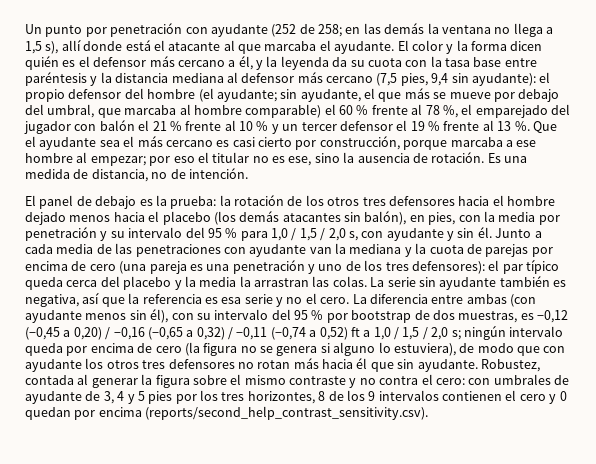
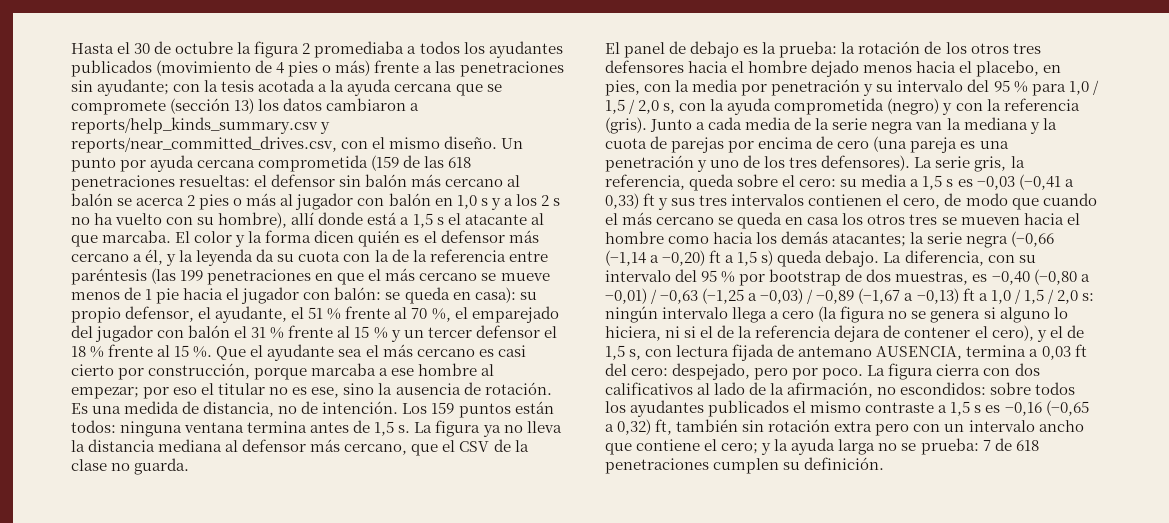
[25,23,553,37] [25,39,151,54] Un punto por penetración con ayudante (252 de 258; en las demás la ventana no llega a 1,5 s), allí donde está -> [71,41,563,58] [71,60,564,77] [71,79,502,96] [71,98,420,115] [71,117,331,134] [71,136,524,153] [71,155,472,172] [71,174,521,191] [71,193,560,210] [71,212,444,228] Hasta el 30 de octubre la figura 2 promediaba a todos los ayudantes publicados (movimiento de 4 pies o más) frente a las penetraciones sin ayudante; con la tesis acotada a la ayuda cercana que se compromete (sección 13) los datos cambiaron a reports/help_kinds_summary.csv y reports/near_committed_drives.csv, con el mismo diseño. Un punto por ayuda cercana comprometida (159 de las 618 penetraciones resueltas: el defensor sin balón más cercano al balón se acerca 2 pies o más al jugador con balón en 1,0 s y a los 2 s no ha vuelto con su hombre), allí donde está a 1,5 s
[264,40,395,54] marcaba el ayudante. -> [102,230,172,243] marcaba.
[445,57,537,67] [25,72,551,86] [25,88,560,102] [25,104,440,118] tasa base entre paréntesis y la distancia mediana al defensor más cercano (7,5 pies, 9,4 sin ayudante): el propio defensor del hombre (el ayudante; sin ayudante, el que más se mueve por debajo del umbral, que marcaba al hombre comparable) el 60 % frente al 78 -> [391,249,548,262] [71,268,550,285] [71,287,537,304] [71,306,428,323] de la referencia entre paréntesis (las 199 penetraciones en que el más cercano se mueve menos de 1 pie hacia el jugador con balón: se queda en casa): su propio defensor, el ayudante, el 51 % frente al 70
[152,120,253,131] 21 % frente al 10 -> [251,325,370,339] 31 % frente al 15
[410,120,512,131] 19 % frente al 13 -> [71,344,190,358] 18 % frente al 15
(248, 173) none -> [402,401,554,418] [71,420,562,437] [71,439,529,456] [71,458,190,475] Los 159 puntos están todos: ninguna ventana termina antes de 1,5 s. La figura ya no lleva la distancia mediana al defensor más cercano, que el CSV de la clase no guarda.
[162,211,407,225] placebo (los demás atacantes sin balón), -> [976,60,1040,77] placebo,
[386,227,492,241] ayudante y sin él. -> [710,98,1080,115] [605,117,647,134] la ayuda comprometida (negro) y con la referencia (gris).
[115,243,307,257] las penetraciones con ayudante -> [815,118,914,134] la serie negra
[411,259,559,274] [25,276,566,290] [25,292,536,307] [25,309,169,323] defensores): el par típico queda cerca del placebo y la media la arrastran las colas. La serie sin ayudante también es negativa, así que la referencia es esa serie y no el cero. La diferencia entre ambas (con ayudante menos sin él), -> [821,155,1025,172] [605,174,1074,191] [605,193,1097,210] [605,212,1080,229] [605,231,1055,248] [605,250,984,267] defensores). La serie gris, la referencia, queda sobre el cero: su media a 1,5 s es −0,03 (−0,41 a 0,33) ft y sus tres intervalos contienen el cero, de modo que cuando el más cercano se queda en casa los otros tres se mueven hacia el hombre como hacia los demás atacantes; la serie negra (−0,66 (−1,14 a −0,20) ft a 1,5 s) queda debajo. La diferencia,
[537,310,568,323] [25,327,348,340] −0,12 (−0,45 a 0,20) / −0,16 (−0,65 a 0,32) / −0,11 (−0,74 a 0,52) -> [991,269,1090,285] [605,288,959,304] −0,40 (−0,80 a −0,01) / −0,63 (−1,25 a −0,03) / −0,89 (−1,67 a −0,13)
[451,330,461,340] s; -> [1081,293,1094,301] s:
[25,343,153,356] queda por encima de -> [732,307,780,323] llega a
[393,343,566,356] [25,358,540,372] [25,374,569,388] [25,390,567,404] [25,406,429,420] estuviera), de modo que con ayudante los otros tres defensores no rotan más hacia él que sin ayudante. Robustez, contada al generar la figura sobre el mismo contraste y no contra el cero: con umbrales de ayudante de 3, 4 y 5 pies por los tres horizontes, 8 de los 9 intervalos contienen el cero y 0 quedan por encima (reports/second_help_contrast_sensitivity.csv). -> [605,325,1084,342] [605,344,1087,361] [605,363,1040,380] [605,382,1076,398] [605,400,1089,417] [605,419,1084,436] [605,438,1039,455] [605,457,885,474] hiciera, ni si el de la referencia dejara de contener el cero), y el de 1,5 s, con lectura fijada de antemano AUSENCIA, termina a 0,03 ft del cero: despejado, pero por poco. La figura cierra con dos calificativos al lado de la afirmación, no escondidos: sobre todos los ayudantes publicados el mismo contraste a 1,5 s es −0,16 (−0,65 a 0,32) ft, también sin rotación extra pero con un intervalo ancho que contiene el cero; y la ayuda larga no se prueba: 7 de 618 penetraciones cumplen su definición.

